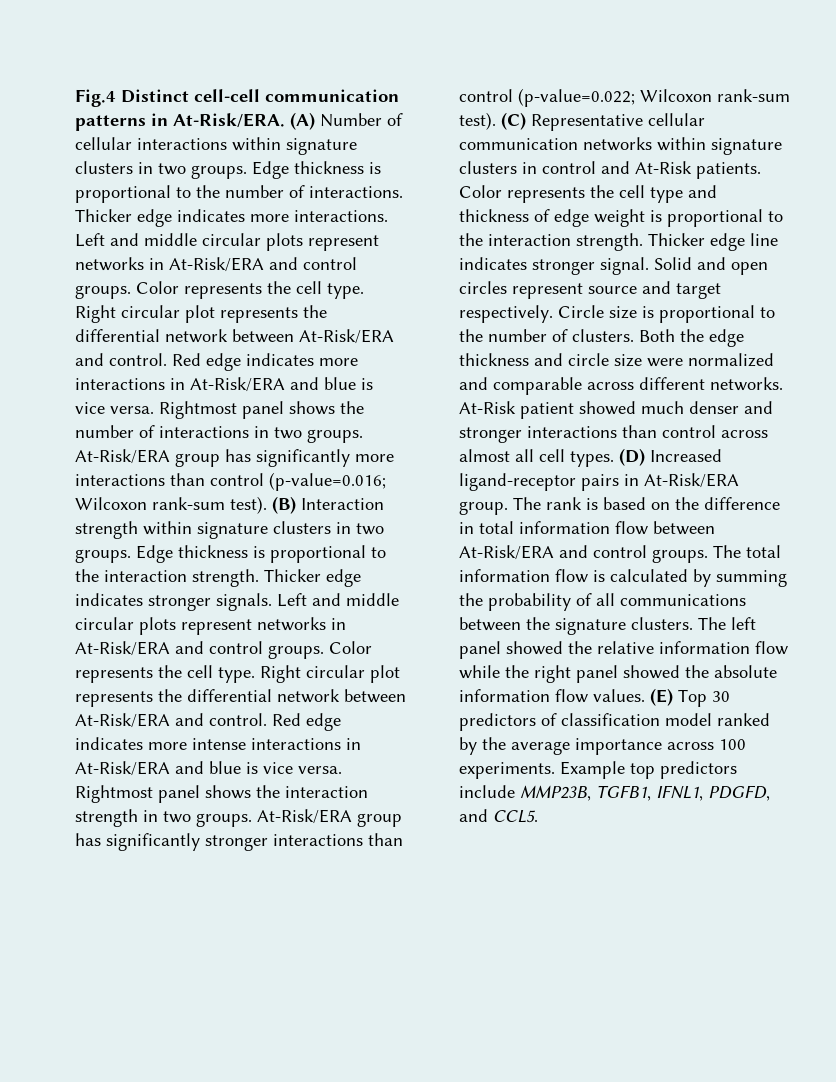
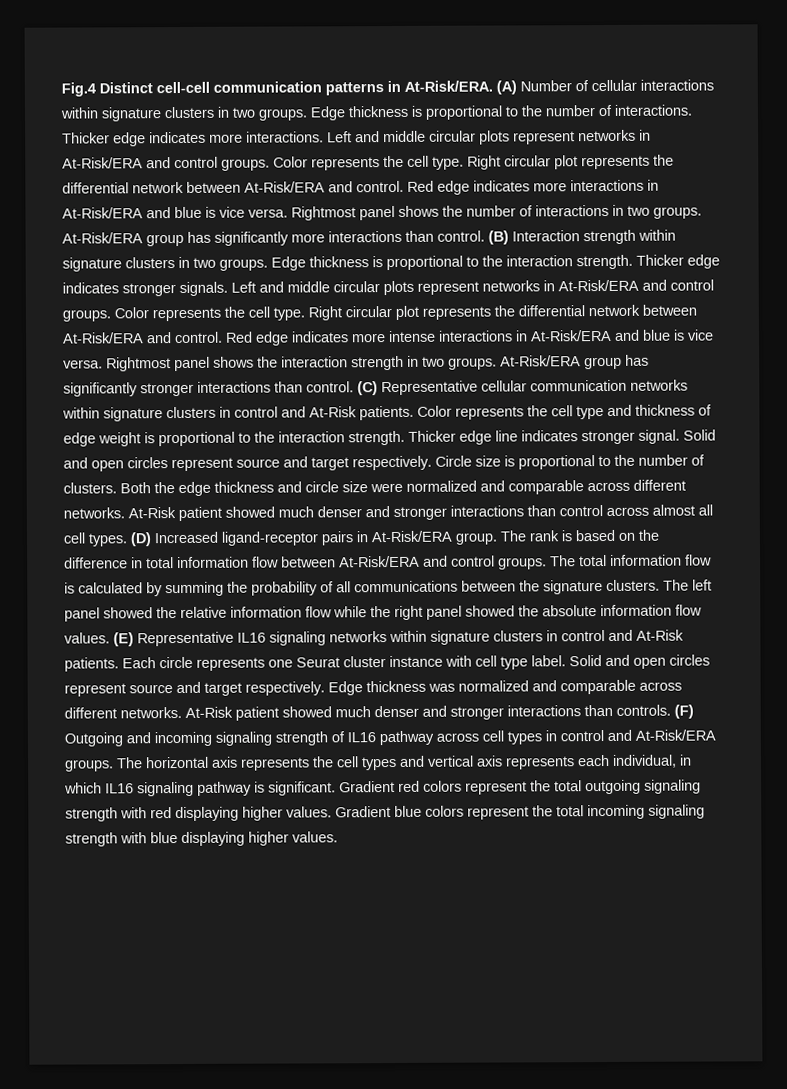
[210,472,386,491] [75,496,267,514] control (p-value=0.016; Wilcoxon rank-sum test). -> [437,230,485,242] control.
[459,88,790,107] [459,112,496,130] control (p-value=0.022; Wilcoxon rank-sum test). -> [306,381,354,393] control.
[678,689,730,707] [459,713,770,731] [459,737,746,755] [459,761,737,779] [459,785,770,801] [459,809,538,823] Top 30 predictors of classification model ranked by the average importance across 100 experiments. Example top predictors include MMP23B, TGFB1, IFNL1, PDGFD, and CCL5. -> [137,629,684,647] [64,654,710,672] [64,679,682,697] [64,704,694,721] [64,729,716,747] [65,754,692,772] [64,779,701,797] [65,804,705,822] [65,831,338,847] Representative IL16 signaling networks within signature clusters in control and At-Risk patients. Each circle represents one Seurat cluster instance with cell type label. Solid and open circles represent source and target respectively. Edge thickness was normalized and comparable across different networks. At-Risk patient showed much denser and stronger interactions than controls. (F) Outgoing and incoming signaling strength of IL16 pathway across cell types in control and At-Risk/ERA groups. The horizontal axis represents the cell types and vertical axis represents each individual, in which IL16 signaling pathway is significant. Gradient red colors represent the total outgoing signaling strength with red displaying higher values. Gradient blue colors represent the total incoming signaling strength with blue displaying higher values.

